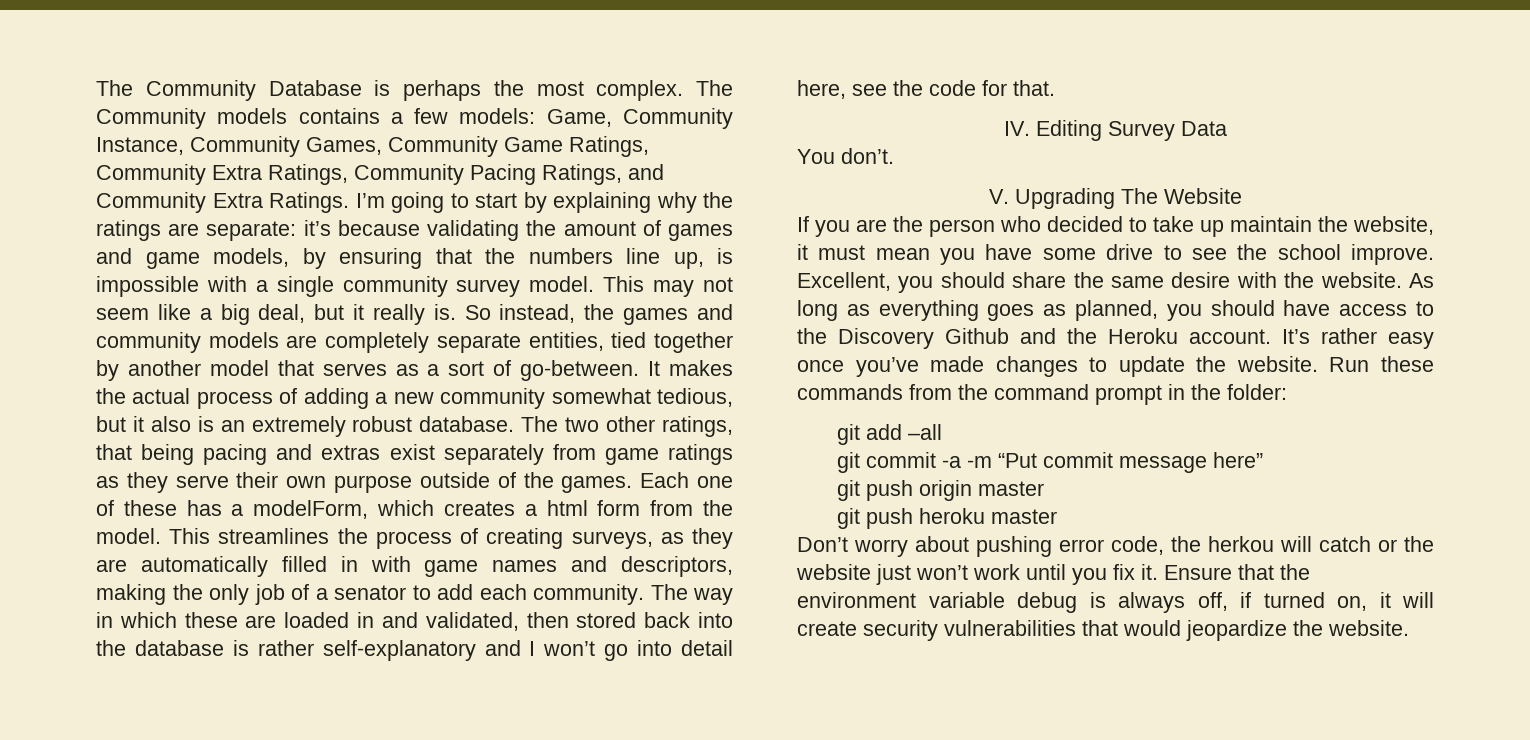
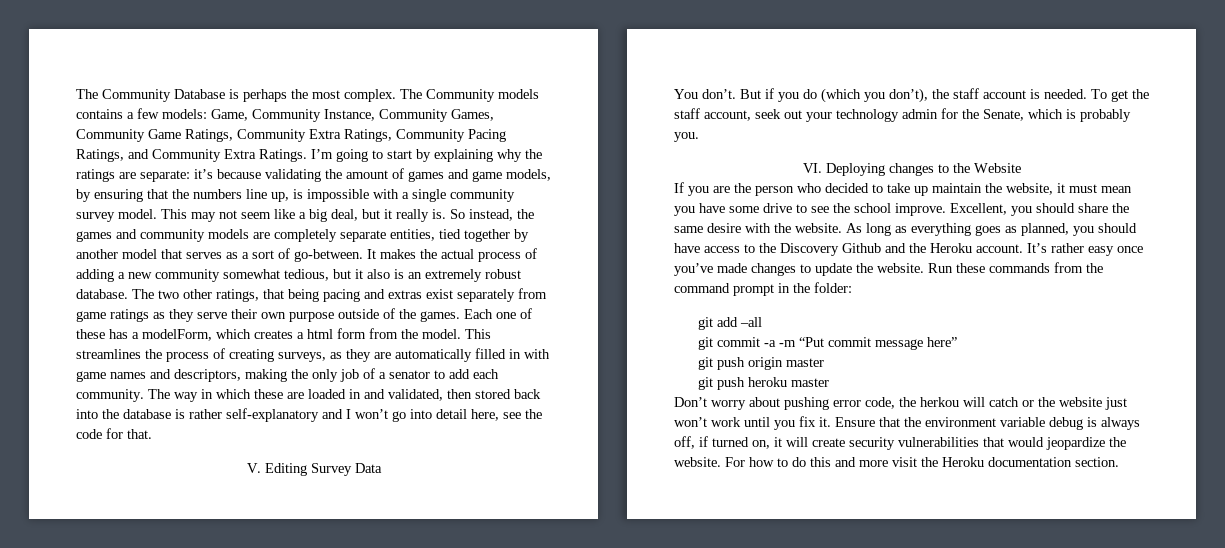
[1004,121,1030,136] IV. -> [246,463,261,473] V.
[989,188,1158,209] // V. Upgrading The -> [740,88,1149,103] [674,108,1131,122] [674,132,699,142] [802,163,970,176] But if you do (which you don’t), the staff account is needed. To get the staff account, seek out your technology admin for the Senate, which is probably you. // VI. Deploying changes to the
(1409, 628) none -> [725,457,1119,467] For how to do this and more visit the Heroku documentation section.

